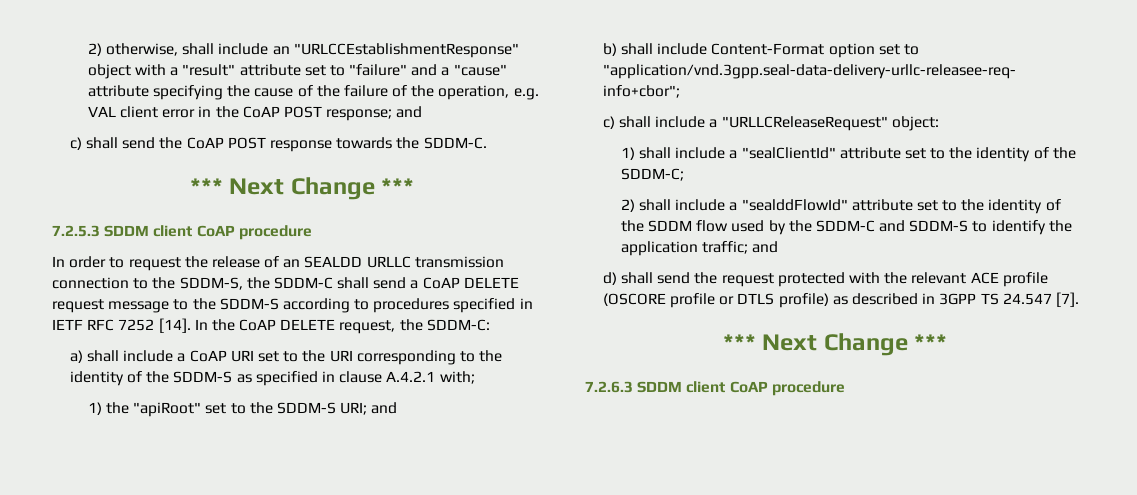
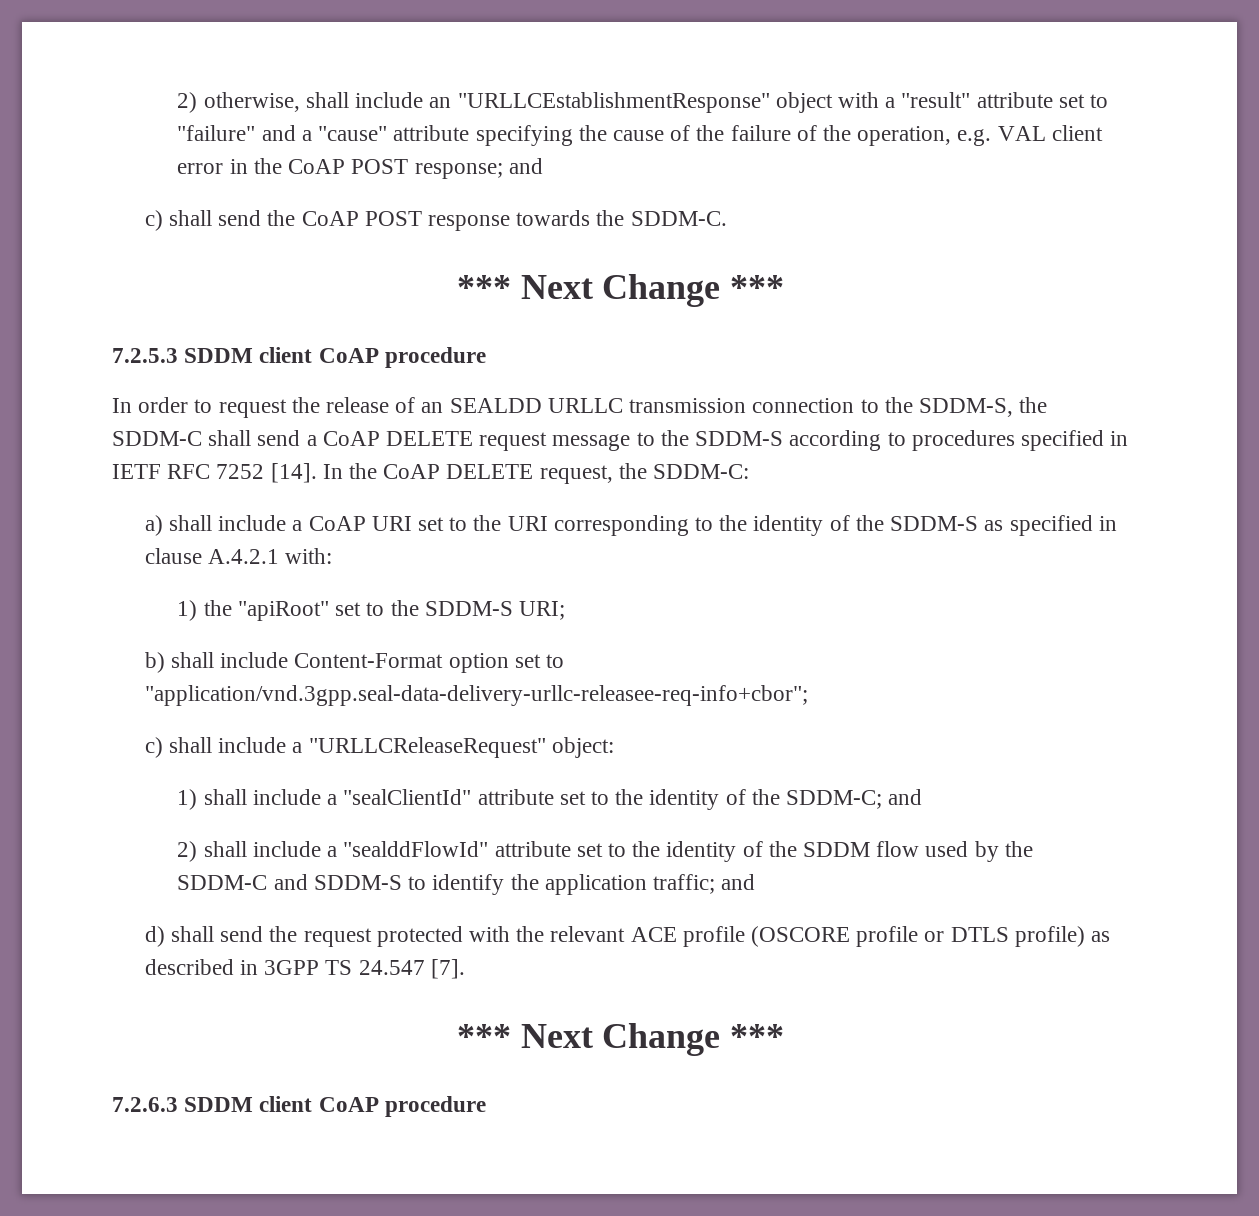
[293,43,519,58] "URLCCEstablishmentResponse" -> [457,92,770,113] "URLLCEstablishmentResponse"
[439,371,475,384] with; -> [285,548,333,564] with:
[371,402,398,414] and -> (565, 610) none
(684, 174) none -> [888,789,923,805] and

